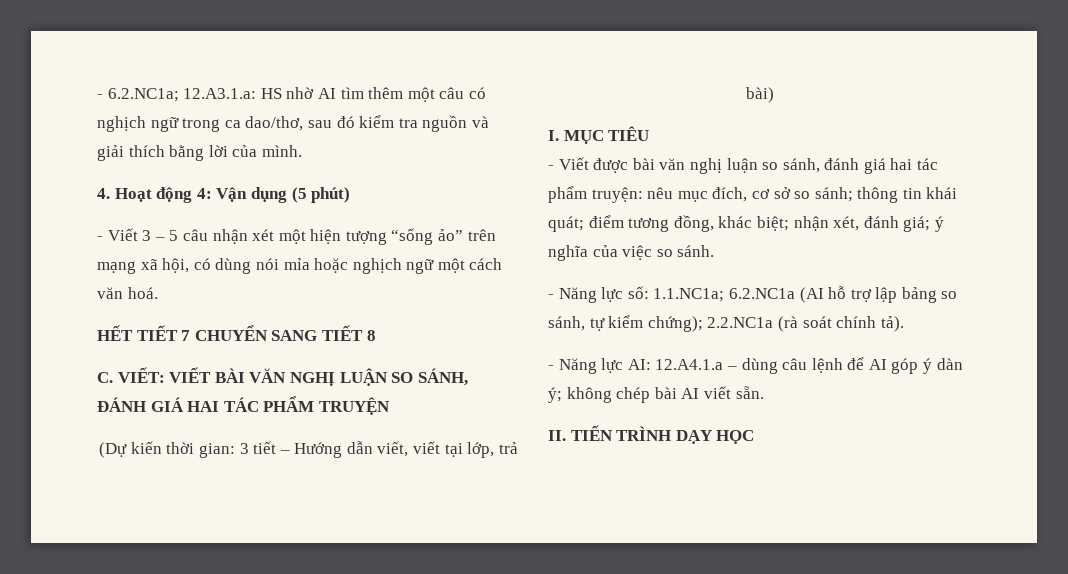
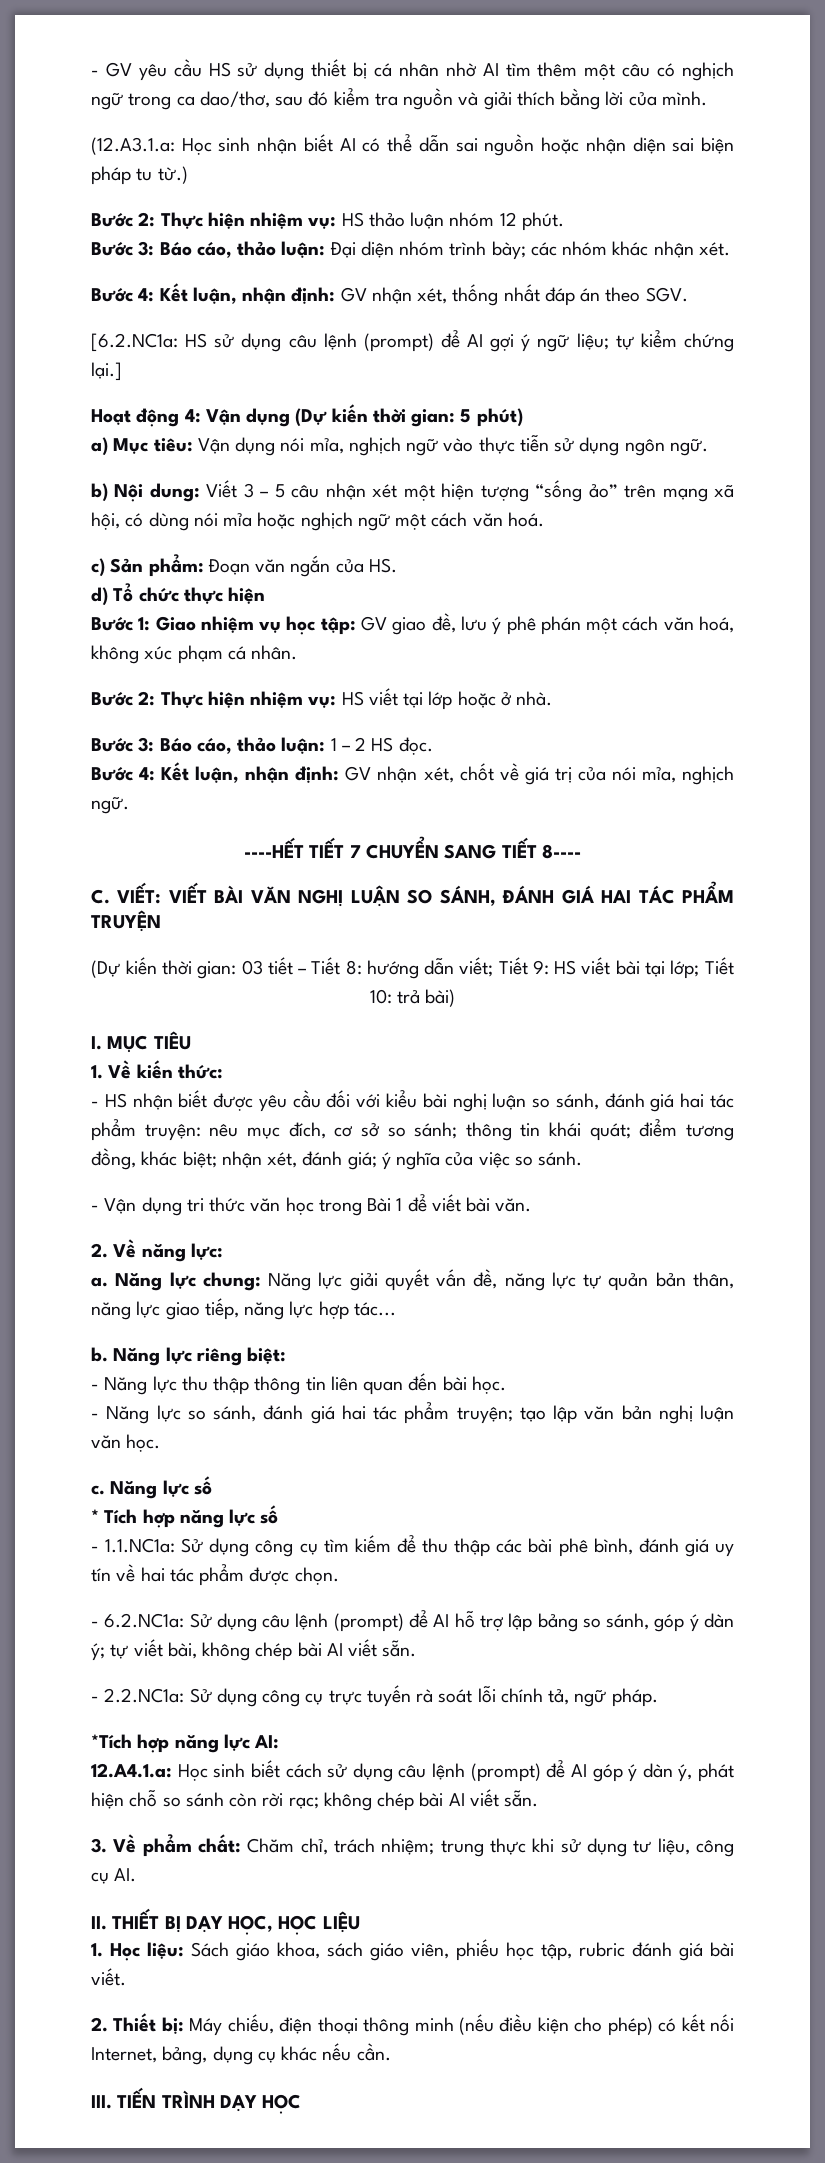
[97,88,282,102] - 6.2.NC1a; 12.A3.1.a: HS -> [91,59,439,81] - GV yêu cầu HS sử dụng thiết bị cá nhân
[97,188,110,199] 4. -> [91,134,735,156] [91,166,188,185] [91,212,564,231] [91,241,730,260] [91,283,688,306] [91,330,734,352] [91,362,122,381] (12.A3.1.a: Học sinh nhận biết AI có thể dẫn sai nguồn hoặc nhận diện sai biện pháp tu từ.) // Bước 2: Thực hiện nhiệm vụ: HS thảo luận nhóm 12 phút. // Bước 3: Báo cáo, thảo luận: Đại diện nhóm trình bày; các nhóm khác nhận xét. // Bước 4: Kết luận, nhận định: GV nhận xét, thống nhất đáp án theo SGV. // [6.2.NC1a: HS sử dụng câu lệnh (prompt) để AI gợi ý ngữ liệu; tự kiểm chứng lại.] //
[291,187,351,203] [97,236,103,241] (5 phút) // - -> [295,404,523,427] [91,435,708,456] [91,483,200,502] (Dự kiến thời gian: 5 phút) // a) Mục tiêu: Vận dụng nói mỉa, nghịch ngữ vào thực tiễn sử dụng ngôn ngữ. // b) Nội dung:
[97,325,133,341] HẾT -> [91,554,397,577] [91,583,266,606] [91,613,734,635] [91,645,298,664] [91,688,553,710] [91,737,433,755] [91,762,734,785] [91,797,129,814] [244,837,305,858] c) Sản phẩm: Đoạn văn ngắn của HS. // d) Tổ chức thực hiện // Bước 1: Giao nhiệm vụ học tập: GV giao đề, lưu ý phê phán một cách văn hoá, không xúc phạm cá nhân. // Bước 2: Thực hiện nhiệm vụ: HS viết tại lớp hoặc ở nhà. // Bước 3: Báo cáo, thảo luận: 1 – 2 HS đọc. // Bước 4: Kết luận, nhận định: GV nhận xét, chốt về giá trị của nói mỉa, nghịch ngữ. // ----HẾT
[366,330,376,341] 8 -> [541,844,581,859] 8----
[239,443,249,454] 3 -> [241,960,263,975] 03
[294,441,495,458] Hướng dẫn viết, viết tại lớp, -> [311,957,734,979] [369,989,392,1004] Tiết 8: hướng dẫn viết; Tiết 9: HS viết bài tại lớp; Tiết 10:
[548,157,686,173] - Viết được bài văn -> [91,1060,223,1079] [91,1090,447,1112] 1. Về kiến thức: // - HS nhận biết được yêu cầu đối với kiểu bài
[558,286,824,303] Năng lực số: 1.1.NC1a; 6.2.NC1a (AI -> [104,1194,532,1216] [91,1239,223,1262] [91,1269,734,1291] [91,1298,396,1320] [91,1347,287,1366] [91,1373,506,1395] [91,1402,734,1424] [91,1434,161,1452] [91,1476,212,1499] [91,1505,279,1528] [91,1535,735,1557] [91,1564,339,1586] [91,1610,450,1632] Vận dụng tri thức văn học trong Bài 1 để viết bài văn. // 2. Về năng lực: // a. Năng lực chung: Năng lực giải quyết vấn đề, năng lực tự quản bản thân, năng lực giao tiếp, năng lực hợp tác... // b. Năng lực riêng biệt: // - Năng lực thu thập thông tin liên quan đến bài học. // - Năng lực so sánh, đánh giá hai tác phẩm truyện; tạo lập văn bản nghị luận văn học. // c. Năng lực số // * Tích hợp năng lực số // - 1.1.NC1a: Sử dụng công cụ tìm kiếm để thu thập các bài phê bình, đánh giá uy tín về hai tác phẩm được chọn. // - 6.2.NC1a: Sử dụng câu lệnh (prompt) để AI
[589,315,904,332] [548,357,887,374] tự kiểm chứng); 2.2.NC1a (rà soát chính tả). // - Năng lực AI: 12.A4.1.a – dùng câu lệnh để AI -> (650, 1621) none
[566,386,764,403] [548,430,566,441] không chép bài AI viết sẵn. // II. -> [110,1639,417,1661] [91,1685,658,1707] [91,1734,280,1753] [91,1760,734,1782] [91,1789,539,1811] [91,1834,734,1857] [91,1868,137,1884] [91,1908,360,1935] [91,1939,734,1961] [91,1968,126,1986] [91,2013,734,2036] [91,2043,391,2065] [91,2095,112,2109] tự viết bài, không chép bài AI viết sẵn. // - 2.2.NC1a: Sử dụng công cụ trực tuyến rà soát lỗi chính tả, ngữ pháp. // *Tích hợp năng lực AI: // 12.A4.1.a: Học sinh biết cách sử dụng câu lệnh (prompt) để AI góp ý dàn ý, phát hiện chỗ so sánh còn rời rạc; không chép bài AI viết sẵn. // 3. Về phẩm chất: Chăm chỉ, trách nhiệm; trung thực khi sử dụng tư liệu, công cụ AI. // II. THIẾT BỊ DẠY HỌC, HỌC LIỆU // 1. Học liệu: Sách giáo khoa, sách giáo viên, phiếu học tập, rubric đánh giá bài viết. // 2. Thiết bị: Máy chiếu, điện thoại thông minh (nếu điều kiện cho phép) có kết nối Internet, bảng, dụng cụ khác nếu cần. // III.

